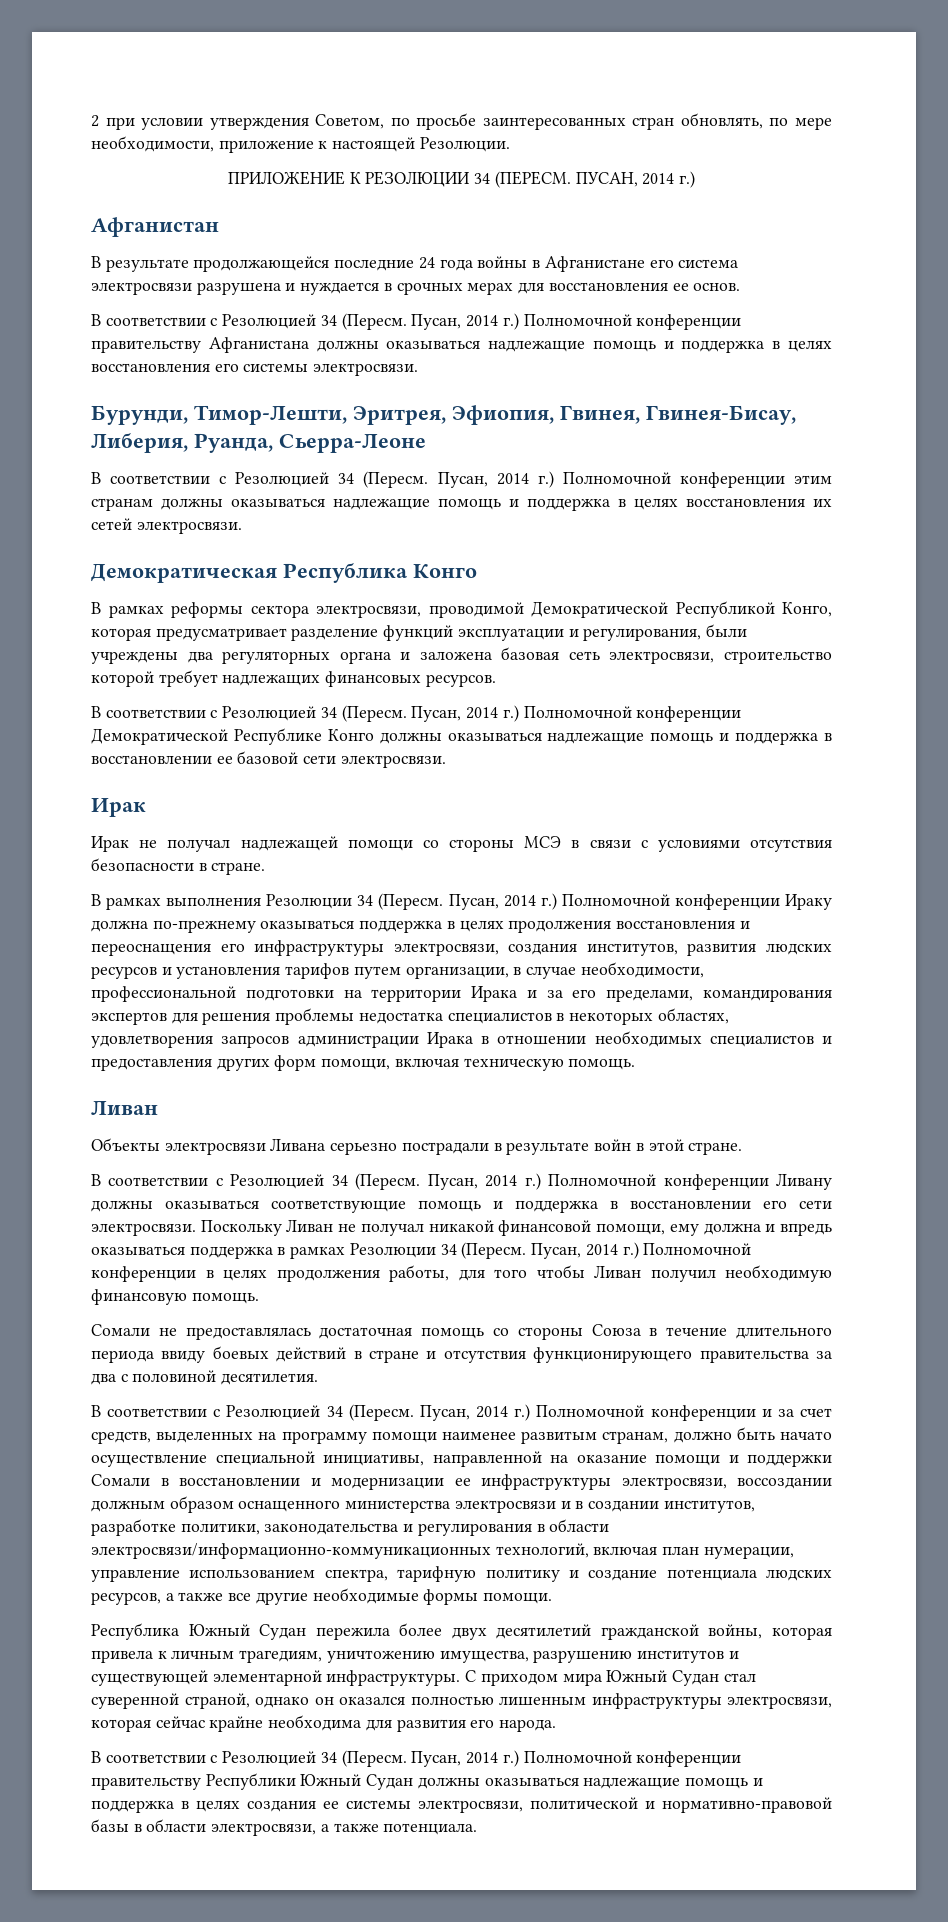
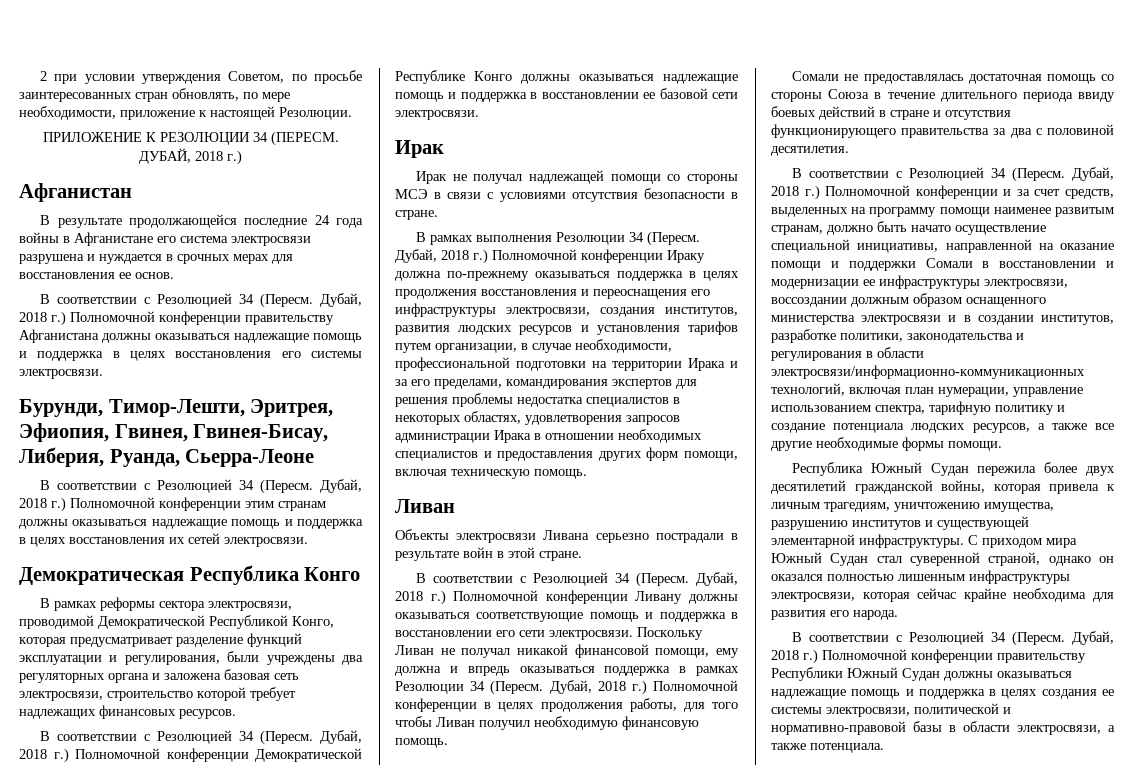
[575,172,675,187] ПУСАН, 2014 -> [139,148,223,164] ДУБАЙ, 2018
[411,314,499,330] Пусан, 2014 -> [320,293,362,307] [19,312,47,322] Дубай, 2018
[437,472,529,488] Пусан, 2014 -> [320,479,362,493] [19,498,47,508] Дубай, 2018
[411,706,499,722] Пусан, 2014 -> [320,730,362,744] [19,749,47,759] Дубай, 2018
[448,894,536,910] Пусан, 2014 -> [395,249,469,263] Дубай, 2018
[427,1174,518,1190] Пусан, 2014 -> [696,572,738,586] [395,591,423,601] Дубай, 2018
[531,1243,618,1259] Пусан, 2014 -> [549,680,626,694] Дубай, 2018
[419,1405,509,1421] Пусан, 2014 -> [1072,167,1114,181] [771,186,799,196] Дубай, 2018
[411,1751,499,1767] Пусан, 2014 -> [1072,631,1114,645] [771,650,799,660] Дубай, 2018

